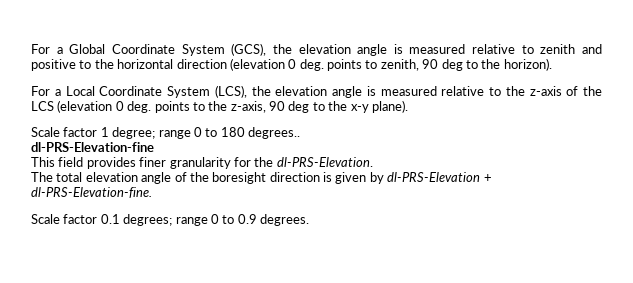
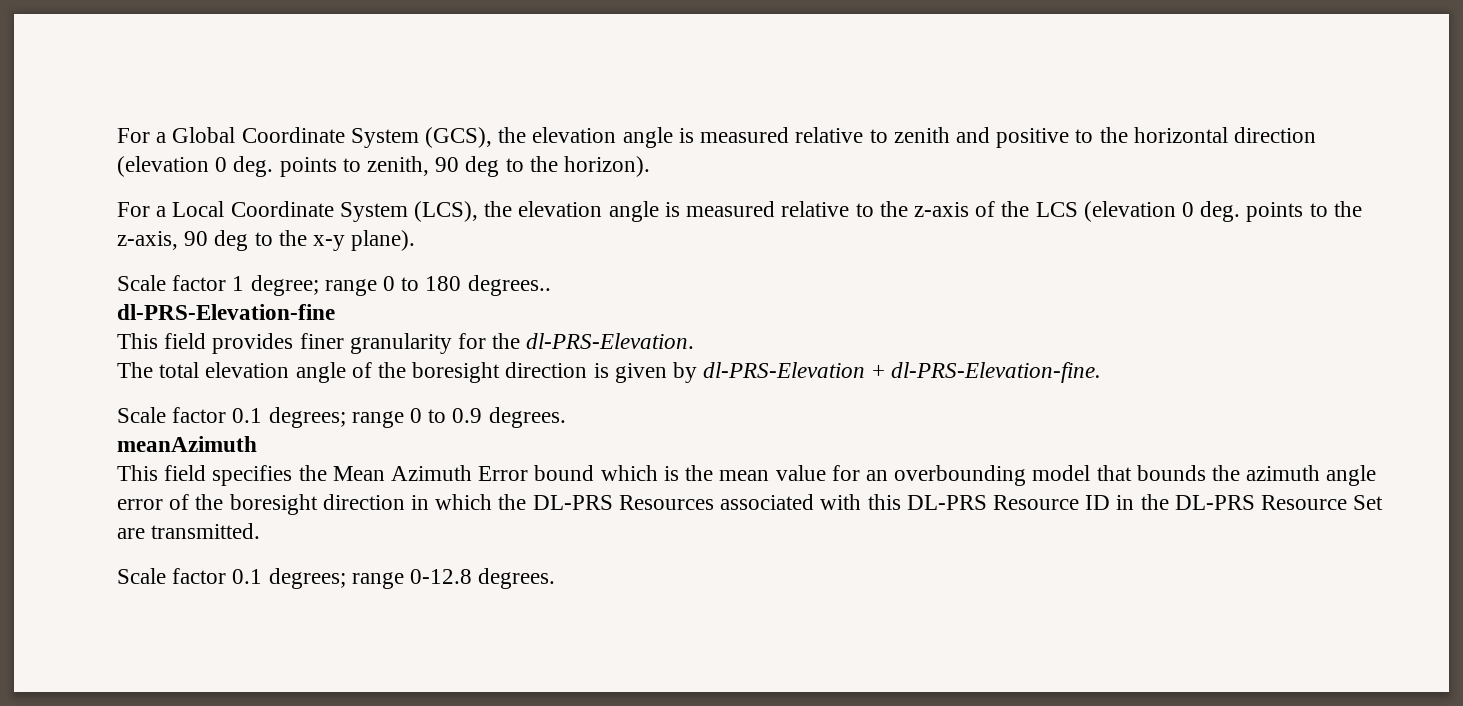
(309, 220) none -> [117,436,257,452] [117,465,1377,486] [117,494,1384,515] [117,523,261,539] [117,568,556,589] // meanAzimuth // This field specifies the Mean Azimuth Error bound which is the mean value for an overbounding model that bounds the azimuth angle error of the boresight direction in which the DL-PRS Resources associated with this DL-PRS Resource ID in the DL-PRS Resource Set are transmitted. // Scale factor 0.1 degrees; range 0-12.8 degrees.

